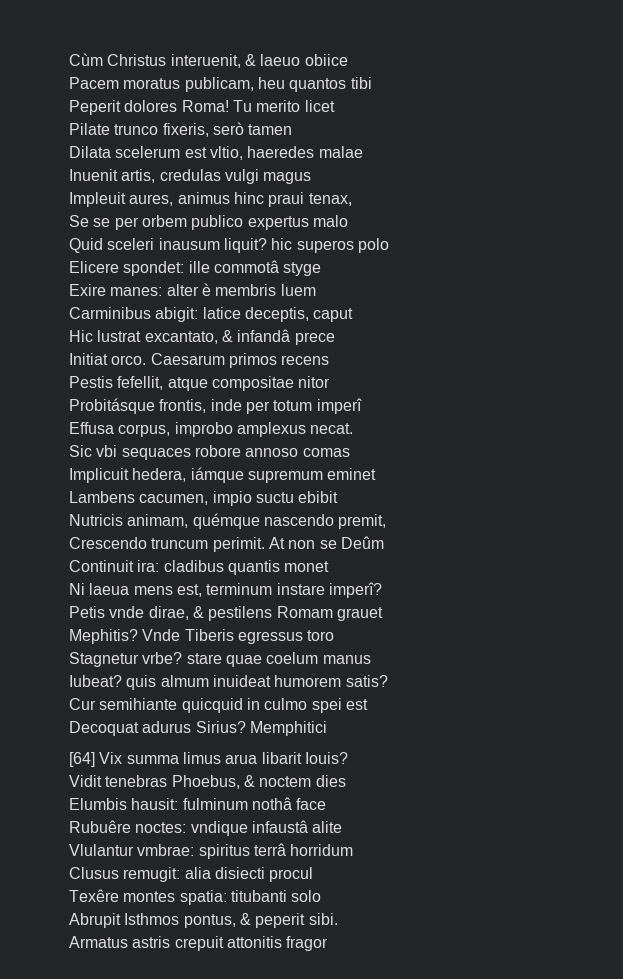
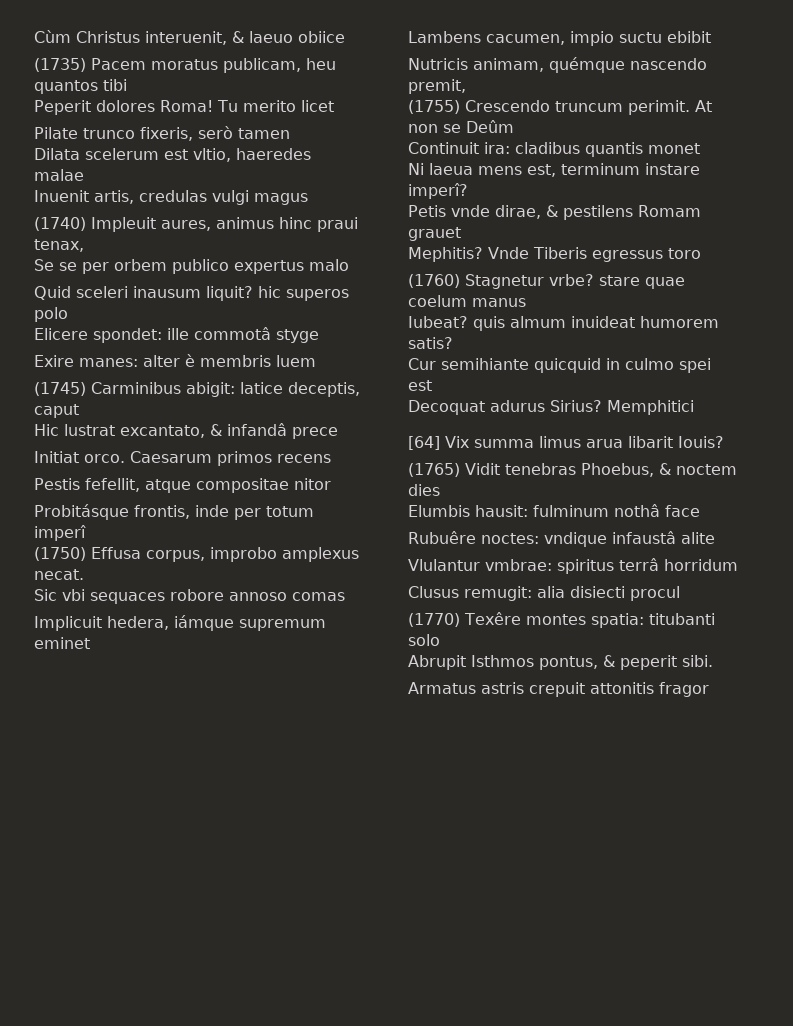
(348, 60) none -> [34,58,86,72] (1735)
(312, 178) none -> [34,217,86,231] (1740)
(316, 290) none -> [34,382,86,396] (1745)
(362, 406) none -> [34,547,86,561] (1750)
(387, 521) none -> [408,100,460,114] (1755)
(335, 635) none -> [408,274,460,288] (1760)
(348, 758) none -> [408,463,460,477] (1765)
(314, 874) none -> [408,613,460,627] (1770)

